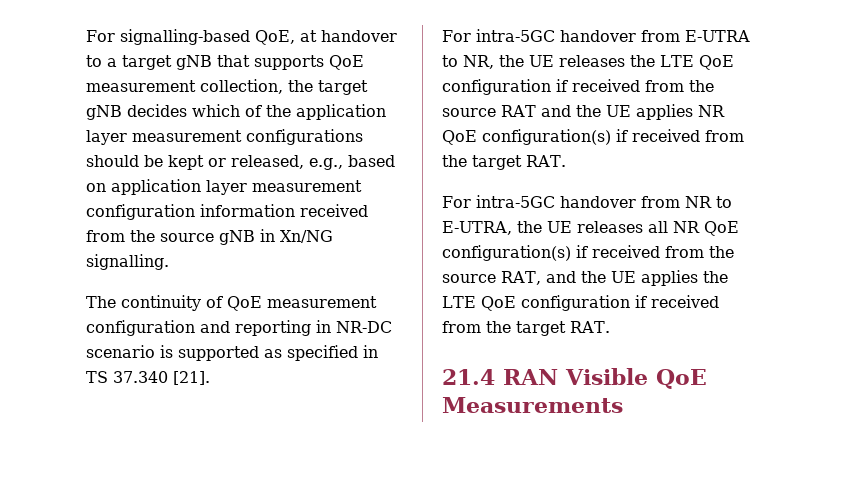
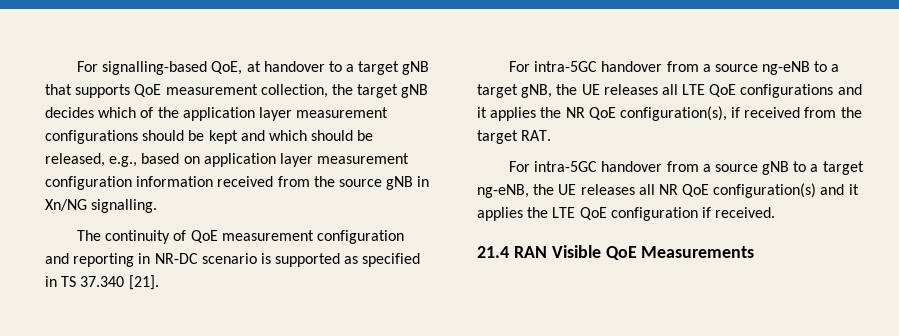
[208,158,226,167] or -> [240,130,374,141] and which should be
[684,30,750,42] [442,55,734,70] [442,79,714,95] [442,104,725,120] [442,129,611,145] E-UTRA to NR, the UE releases the LTE QoE configuration if received from the source RAT and the UE applies NR QoE configuration(s) -> [702,61,840,75] [477,84,862,98] [477,106,727,121] a source ng-eNB to a target gNB, the UE releases all LTE QoE configurations and it applies the NR QoE configuration(s),
[684,196,732,208] [442,221,512,235] NR to E-UTRA, -> [702,161,864,175] [477,184,529,198] a source gNB to a target ng-eNB,
[576,245,734,258] [442,271,636,285] if received from the source RAT, and the UE -> [820,184,859,195] and it
[650,295,719,308] [442,321,610,336] received from the target RAT. -> [715,207,776,218] received.

